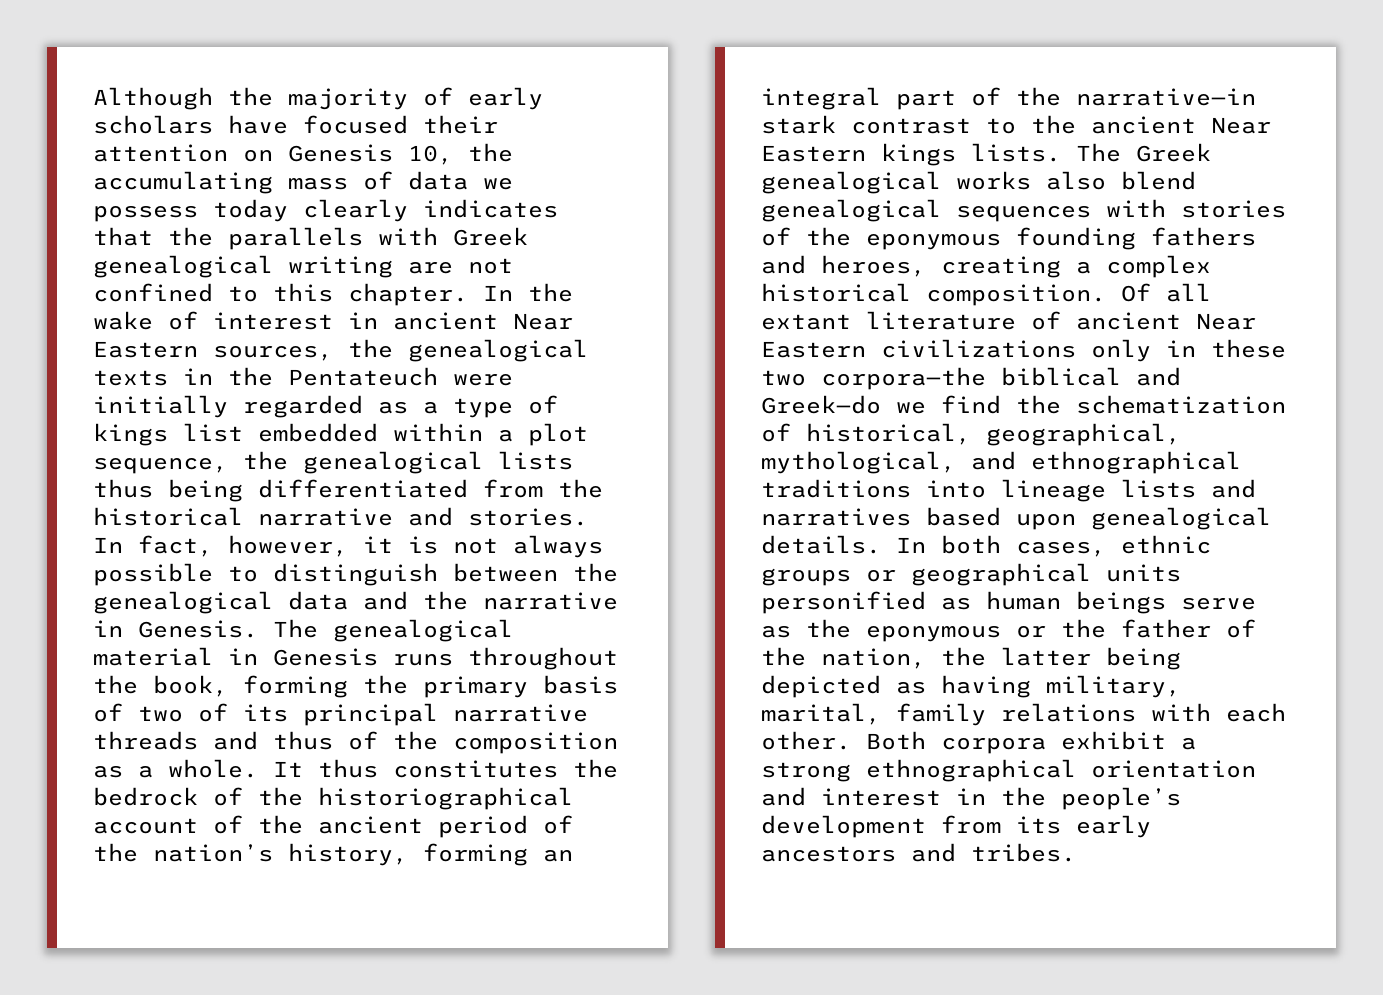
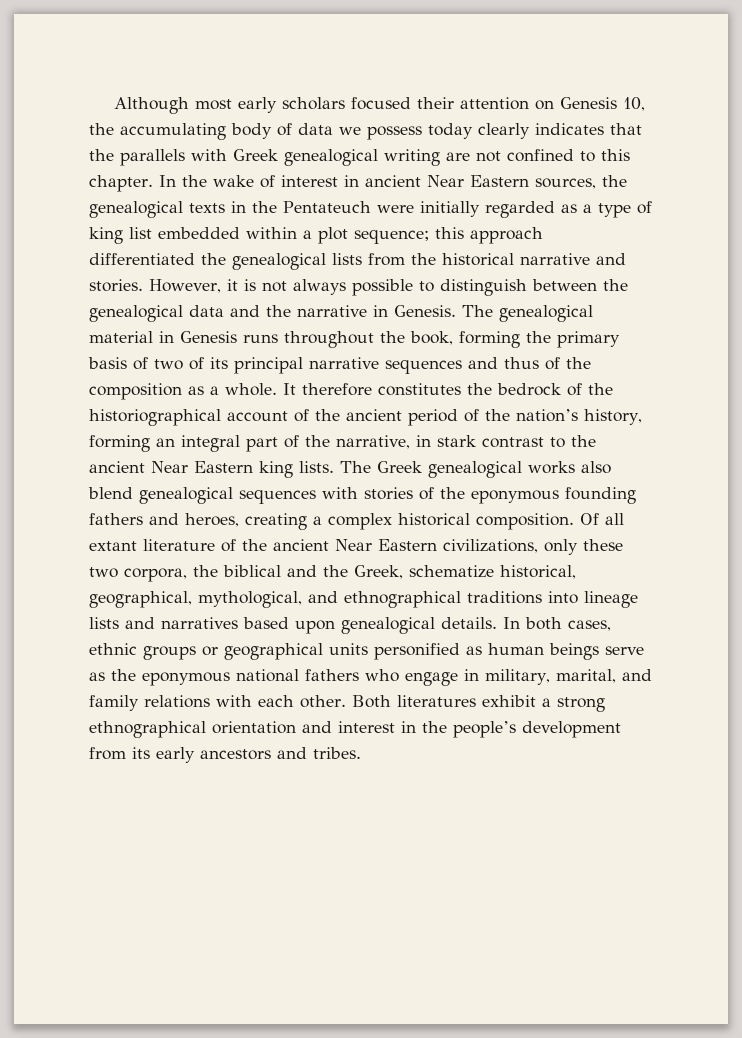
[228,87,453,110] the majority of -> [194,99,232,110] most
[228,115,288,134] have -> (345, 103) none
[288,177,348,190] mass -> [231,123,272,139] body
[93,423,168,446] kings -> [89,227,123,244] king
[93,451,573,474] [93,479,468,502] sequence, the genealogical lists thus being differentiated -> [354,227,543,244] [89,253,362,270] sequence; this approach differentiated the genealogical lists
[93,535,348,557] In fact, however, -> [149,279,221,293] However,
[93,731,198,750] threads -> [385,359,462,374] sequences
[318,759,378,778] thus -> [302,383,372,396] therefore
[1076,88,1256,106] narrative—in -> [336,435,431,449] narrative, in
[881,143,956,166] kings -> [259,461,293,478] king
[1076,312,1256,330] [761,339,1286,362] [761,367,1181,390] [761,395,1286,414] [761,423,791,442] ancient Near Eastern civilizations only in these two corpora—the biblical and Greek—do we find the schematization of -> [242,539,623,555] [89,565,494,582] the ancient Near Eastern civilizations, only these two corpora, the biblical and the Greek, schematize
[1016,619,1256,638] [761,647,1181,670] [761,675,1031,698] or the father of the nation, the latter being depicted as having -> [236,669,479,686] national fathers who engage in
(881, 714) none -> [621,669,652,681] and
[941,737,1046,754] corpora -> [396,695,476,707] literatures

